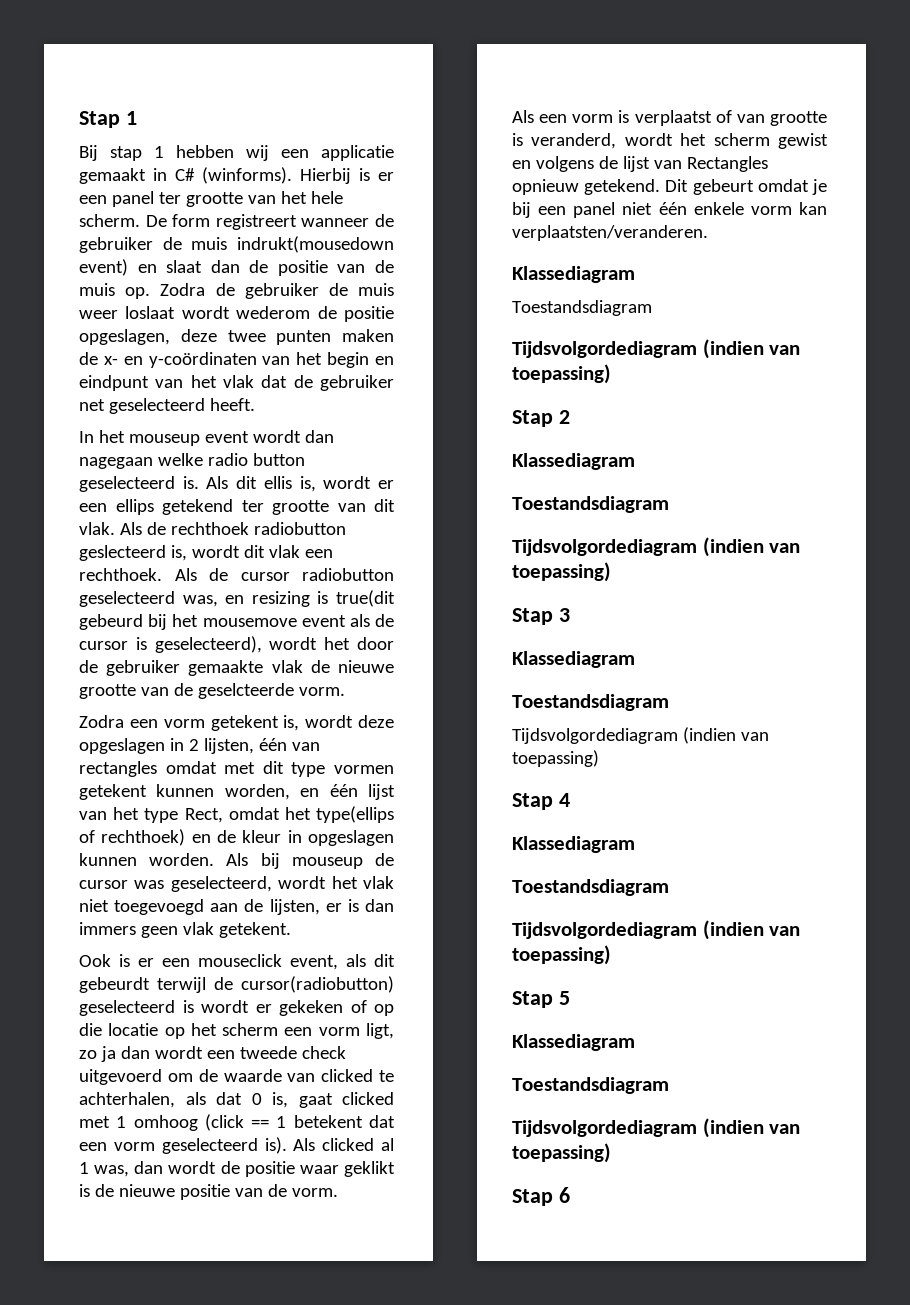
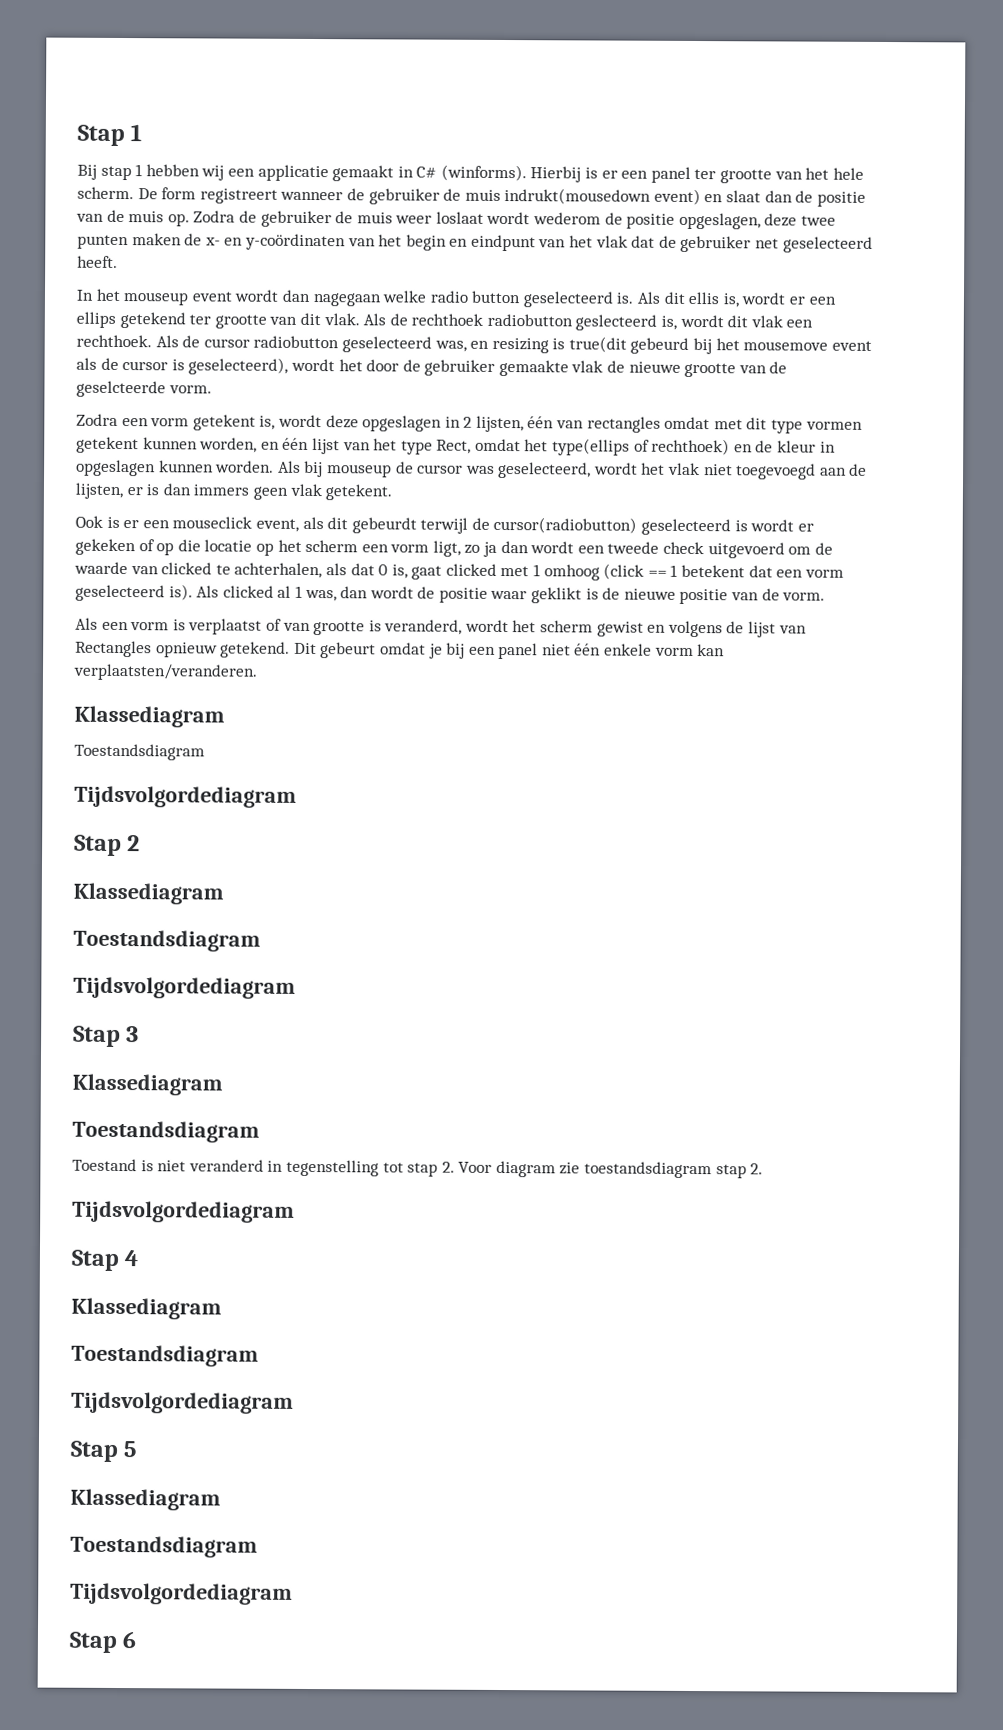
[702,339,801,359] [512,364,611,384] (indien van toepassing) -> (297, 796) none
[702,537,801,557] [512,562,611,582] (indien van toepassing) -> (296, 987) none
[512,727,769,744] [512,750,599,767] Tijdsvolgordediagram (indien van toepassing) -> [72,1158,764,1179] [72,1200,295,1223] Toestand is niet veranderd in tegenstelling tot stap 2. Voor diagram zie toestandsdiagram stap 2. // Tijdsvolgordediagram
[702,920,801,940] [512,945,611,965] (indien van toepassing) -> (294, 1402) none
[702,1118,801,1138] [512,1143,611,1163] (indien van toepassing) -> (293, 1593) none

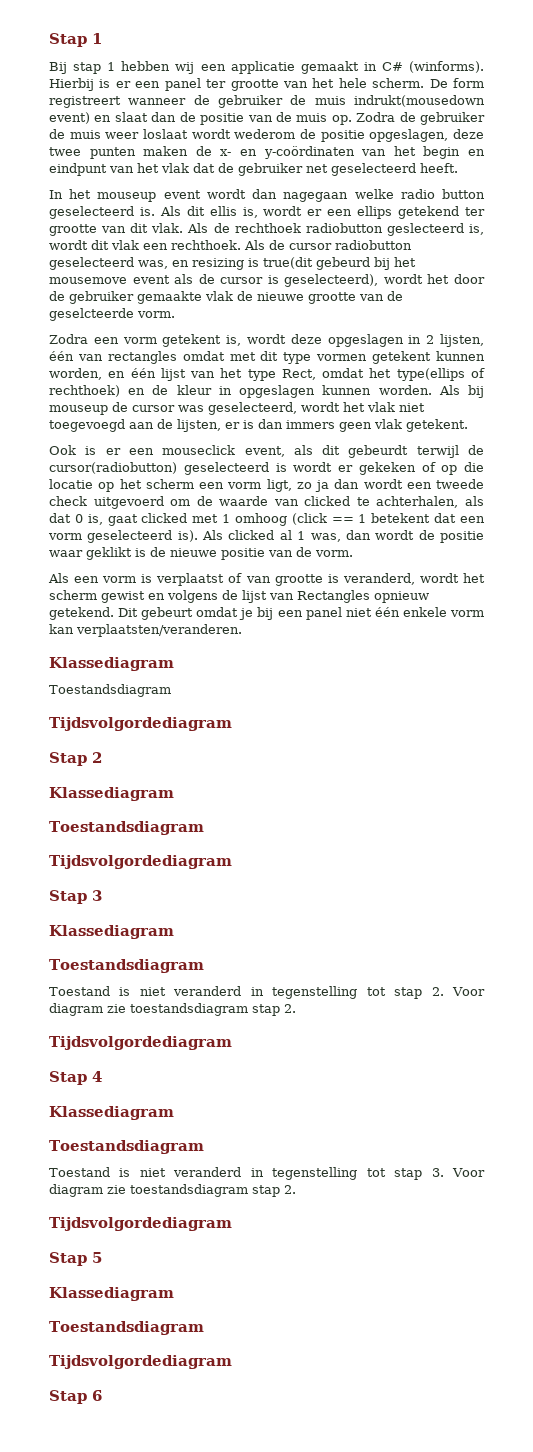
(259, 1355) none -> [49,1167,486,1180] [49,1184,296,1197] // Toestand is niet veranderd in tegenstelling tot stap 3. Voor diagram zie toestandsdiagram stap 2.

